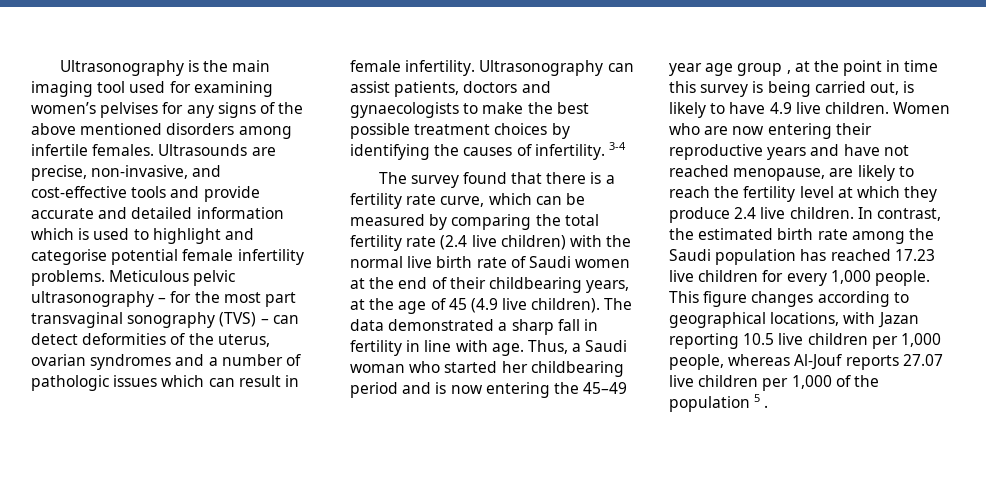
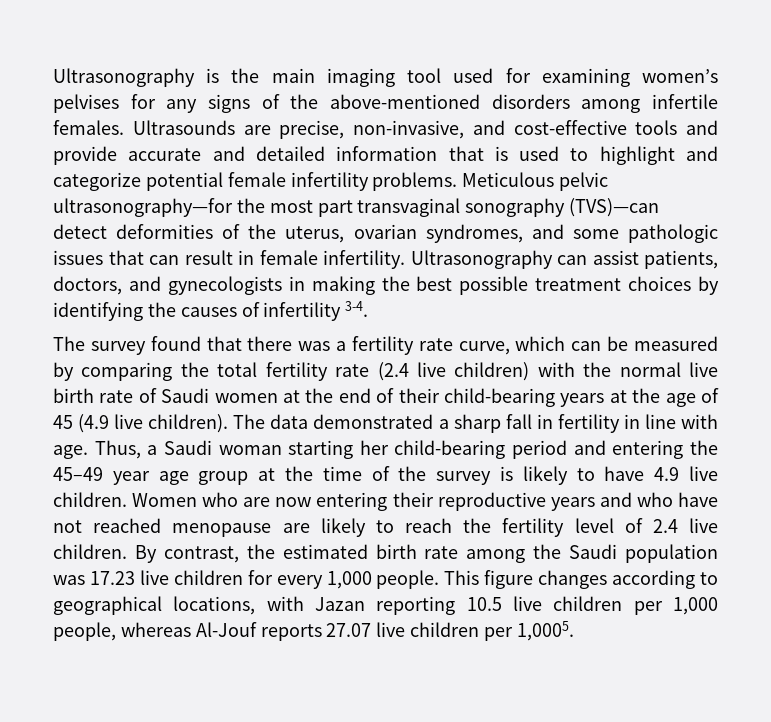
[31,123,163,135] above mentioned -> [330,94,480,109] above-mentioned
[31,228,74,240] which -> [448,146,484,161] that
[31,249,107,265] categorise -> [53,172,141,191] categorize
[31,291,192,307] ultrasonography – for -> [53,198,233,217] ultrasonography—for
[219,312,299,327] (TVS) – can -> [569,198,660,217] (TVS)—can
[90,354,301,370] syndromes and a number of -> [425,224,619,243] syndromes, and some
[161,375,205,387] which -> [108,250,144,265] that
[463,81,551,93] [350,102,524,118] doctors and gynaecologists to make -> [53,276,375,295] doctors, and gynecologists in making
[534,142,626,160] infertility. 3-4 -> [263,301,369,321] infertility 3-4.
[590,172,602,184] is -> [298,341,331,351] was
[488,277,630,293] childbearing years, -> [443,388,605,407] child-bearing years
[409,361,624,377] [350,382,483,398] who started her childbearing period and is now -> [288,440,606,459] starting her child-bearing period and
[786,60,939,76] [669,81,899,97] , at the point in time this survey is being carried out, -> [258,466,492,485] at the time of the survey
(840, 150) none -> [636,492,673,507] who
[733,168,826,181] menopause, -> [172,523,272,537] menopause
[837,186,938,202] [669,207,730,223] at which they produce -> [624,518,643,533] of
[857,207,873,219] In -> [134,545,157,563] By
[800,249,891,261] has reached -> [53,575,85,585] was
[791,375,879,389] [669,394,761,412] [764,405,769,408] 1,000 of the population 5 . -> [516,621,574,641] 1,0005.

